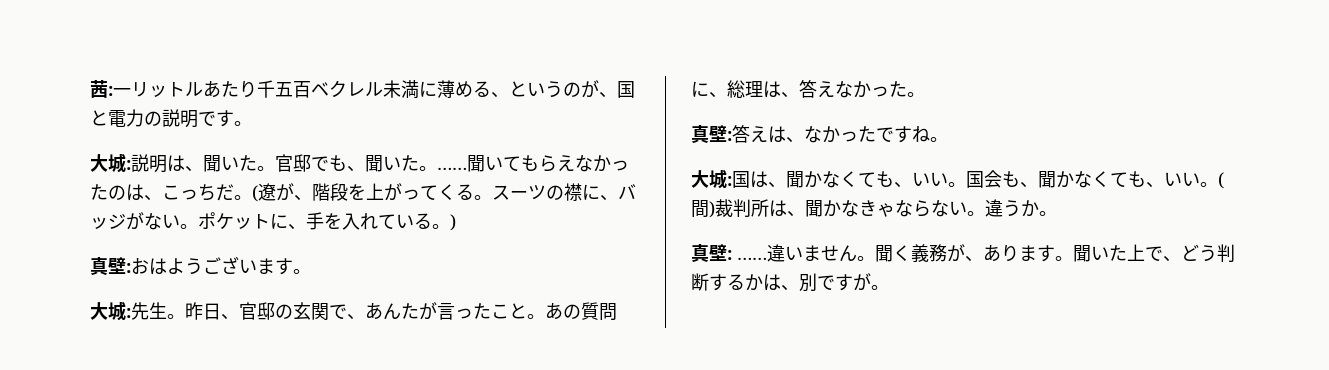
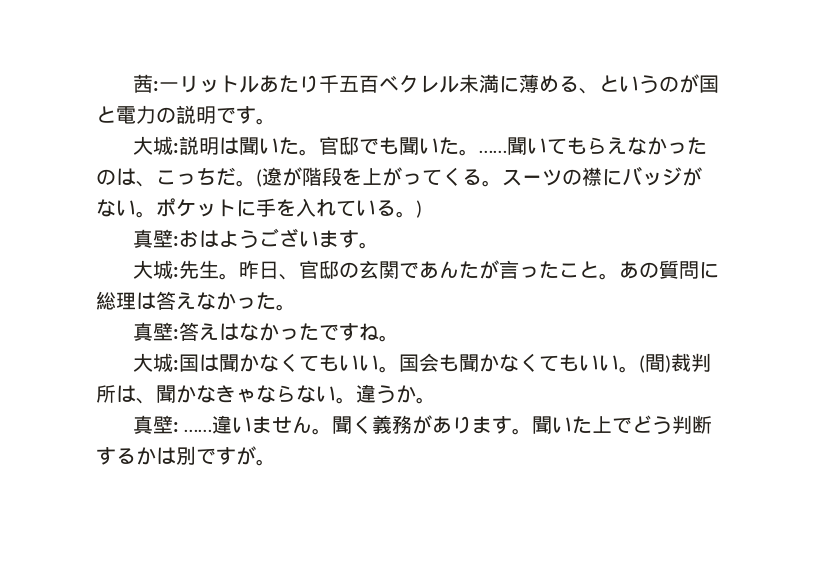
[599,92,617,98] 、 -> (699, 83) none
[185,166,203,172] 、 -> (239, 146) none
[347,166,365,172] 、 -> (399, 146) none
[294,195,312,201] 、 -> (302, 176) none
[600,195,618,201] 、 -> (622, 177) none
[288,224,306,230] 、 -> (256, 208) none
[347,314,365,320] 、 -> (419, 270) none
[709,80,799,98] 、総理は、 -> [96,291,156,310] 総理は
[786,137,804,143] 、 -> (239, 332) none
[768,171,912,188] 、聞かなくても、 -> [218,353,339,372] 聞かなくても
[1020,171,1164,188] 、聞かなくても、 -> [458,353,579,372] 聞かなくても
[965,256,983,262] 、 -> (432, 424) none
[1163,256,1181,262] 、 -> (632, 425) none
[781,285,799,291] 、 -> (176, 456) none

